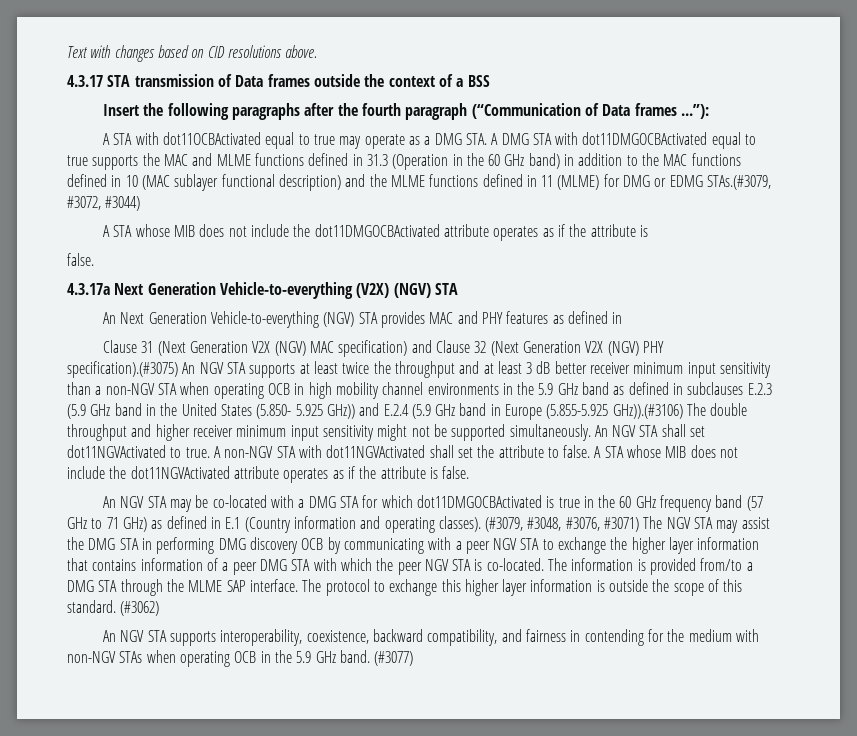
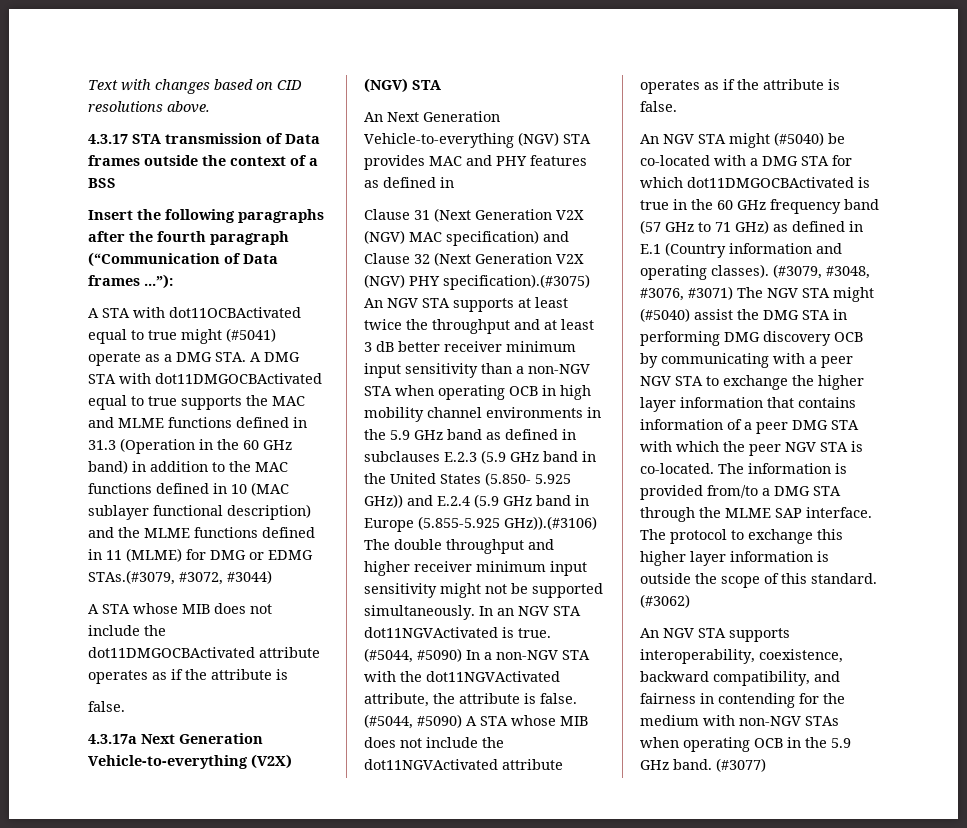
[339,136,362,149] may -> [181,328,276,344] might (#5041)
[594,424,706,437] [67,445,591,458] An NGV STA shall set dot11NGVActivated to true. A non-NGV STA with dot11NGVActivated shall set the attribute to false. -> [479,606,581,616] [364,627,551,638] [364,648,590,663] [364,671,560,682] [364,693,577,707] [364,714,462,729] In an NGV STA dot11NGVActivated is true. (#5044, #5090) In a non-NGV STA with the dot11NGVActivated attribute, the attribute is false. (#5044, #5090)
[169,499,192,512] may -> [729,132,824,148] might (#5040)
[716,520,739,533] may -> [833,287,874,302] [640,308,690,322] might (#5040)

